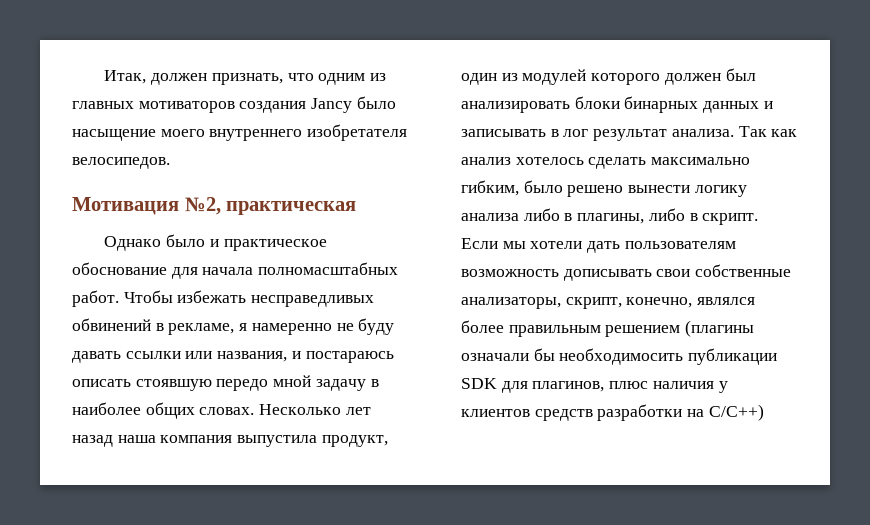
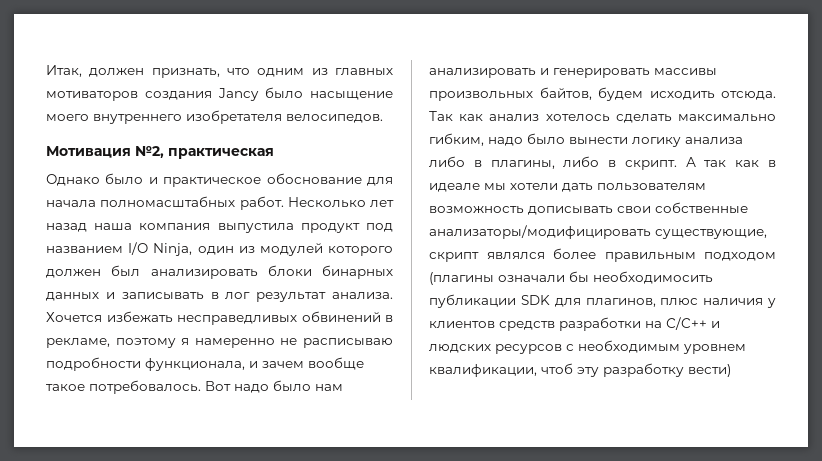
[123,290,375,307] [72,318,395,335] [72,351,394,363] [72,375,379,391] [72,402,255,419] Чтобы избежать несправедливых обвинений в рекламе, я намеренно не буду давать ссылки или названия, и постараюсь описать стоявшую передо мной задачу в наиболее общих словах. -> (284, 203) none
[321,435,388,447] продукт, -> [300,223,393,233] [46,242,193,256] продукт под названием I/O Ninja,
(734, 133) none -> [46,311,393,325] [46,338,393,348] [46,357,364,371] [46,380,343,394] [429,68,717,78] [429,87,776,101] Хочется избежать несправедливых обвинений в рекламе, поэтому я намеренно не расписываю подробности функционала, и зачем вообще такое потребовалось. Вот надо было нам анализировать и генерировать массивы произвольных байтов, будем исходить отсюда.
[523,180,624,197] было решено -> [488,133,565,146] надо было
[461,238,498,249] Если -> [685,157,776,167] [429,183,480,192] А так как в идеале
[461,297,693,309] анализаторы, скрипт, конечно, -> [429,225,767,239] [429,252,479,262] анализаторы/модифицировать существующие, скрипт
[605,325,681,337] решением -> [704,252,776,261] подходом
[708,404,764,421] С/C++) -> [666,317,720,330] [429,340,746,354] [429,363,731,377] С/C++ и людских ресурсов с необходимым уровнем квалификации, чтоб эту разработку вести)

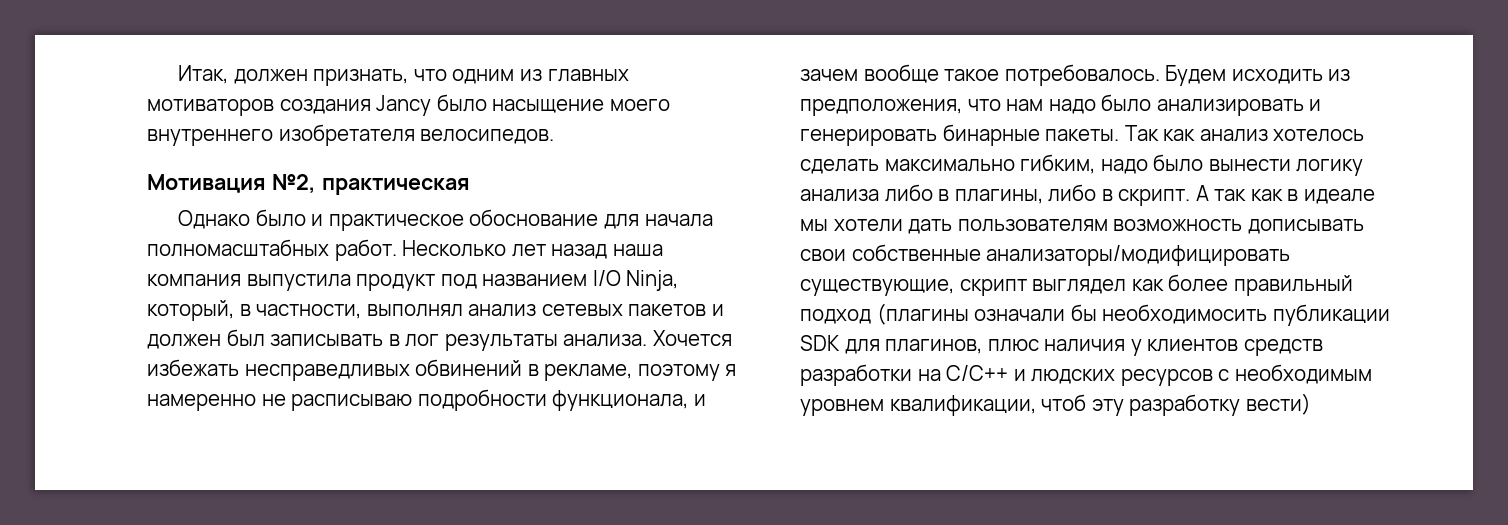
[197,243,393,256] [46,265,393,279] [46,292,115,301] один из модулей которого должен был анализировать блоки бинарных данных и -> [147,300,724,321] [147,329,265,349] который, в частности, выполнял анализ сетевых пакетов и должен был
[256,292,327,302] результат -> [444,334,558,351] результаты
[205,380,343,393] Вот надо было нам -> [1165,65,1351,86] [800,94,1152,116] Будем исходить из предположения, что нам надо было
[654,68,717,76] [429,87,776,101] массивы произвольных байтов, будем исходить отсюда. -> [942,124,1120,146] бинарные пакеты.
[486,248,776,262] являлся более правильным подходом -> [1032,274,1353,296] [800,309,871,324] выглядел как более правильный подход

